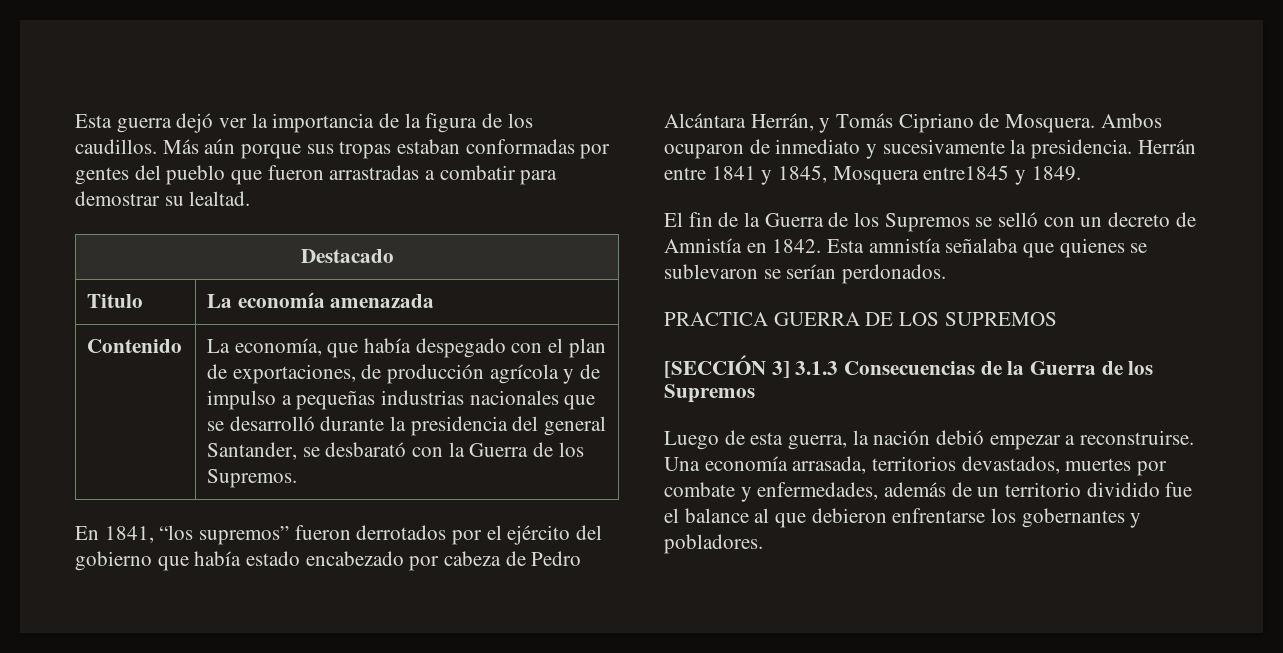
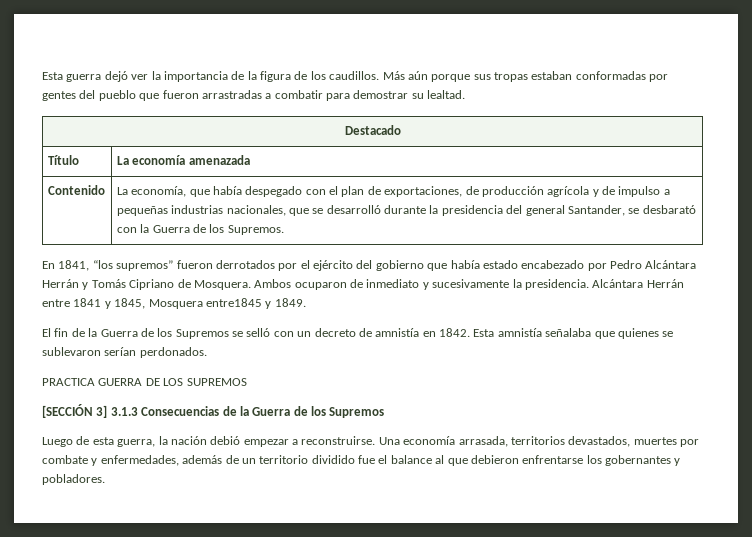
[87,294,144,308] Titulo -> [47,155,79,165] Título
[469,390,559,405] nacionales -> [226,205,286,216] nacionales,
[444,551,526,566] cabeza de -> (607, 267) none
[750,113,814,131] Herrán, -> [42,279,79,288] Herrán
(1133, 149) none -> [592,279,644,288] Alcántara
[664,238,742,253] Amnistía -> [375,328,420,337] amnistía
[763,269,781,279] se -> (101, 351) none

